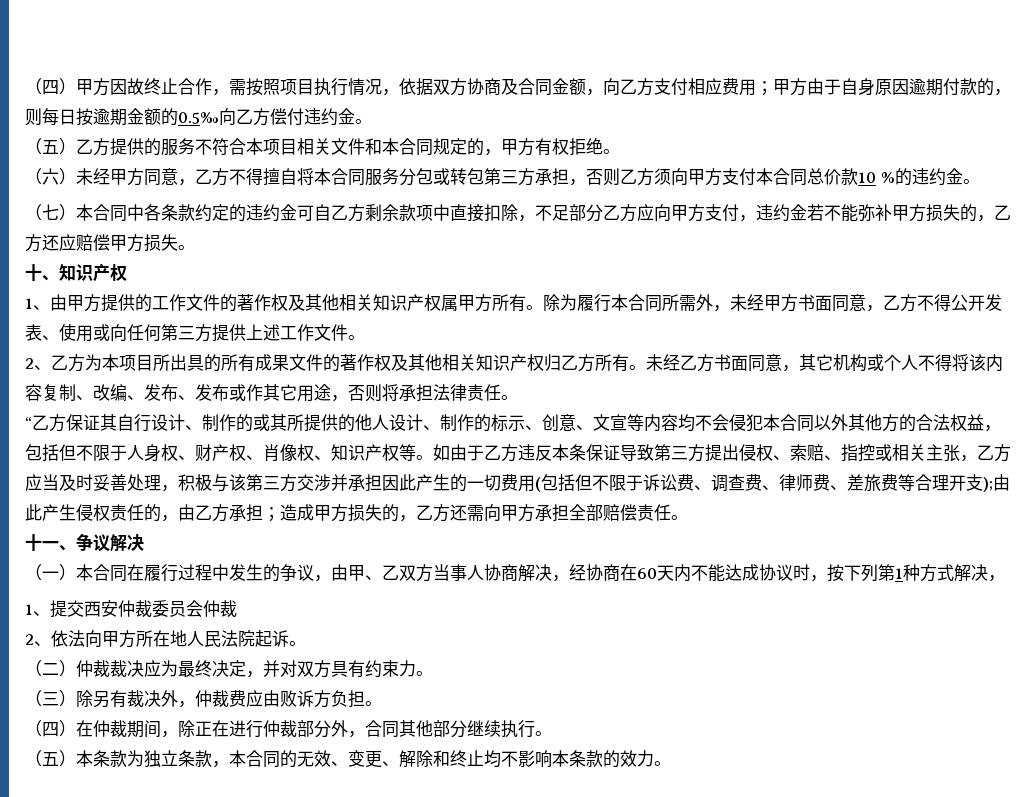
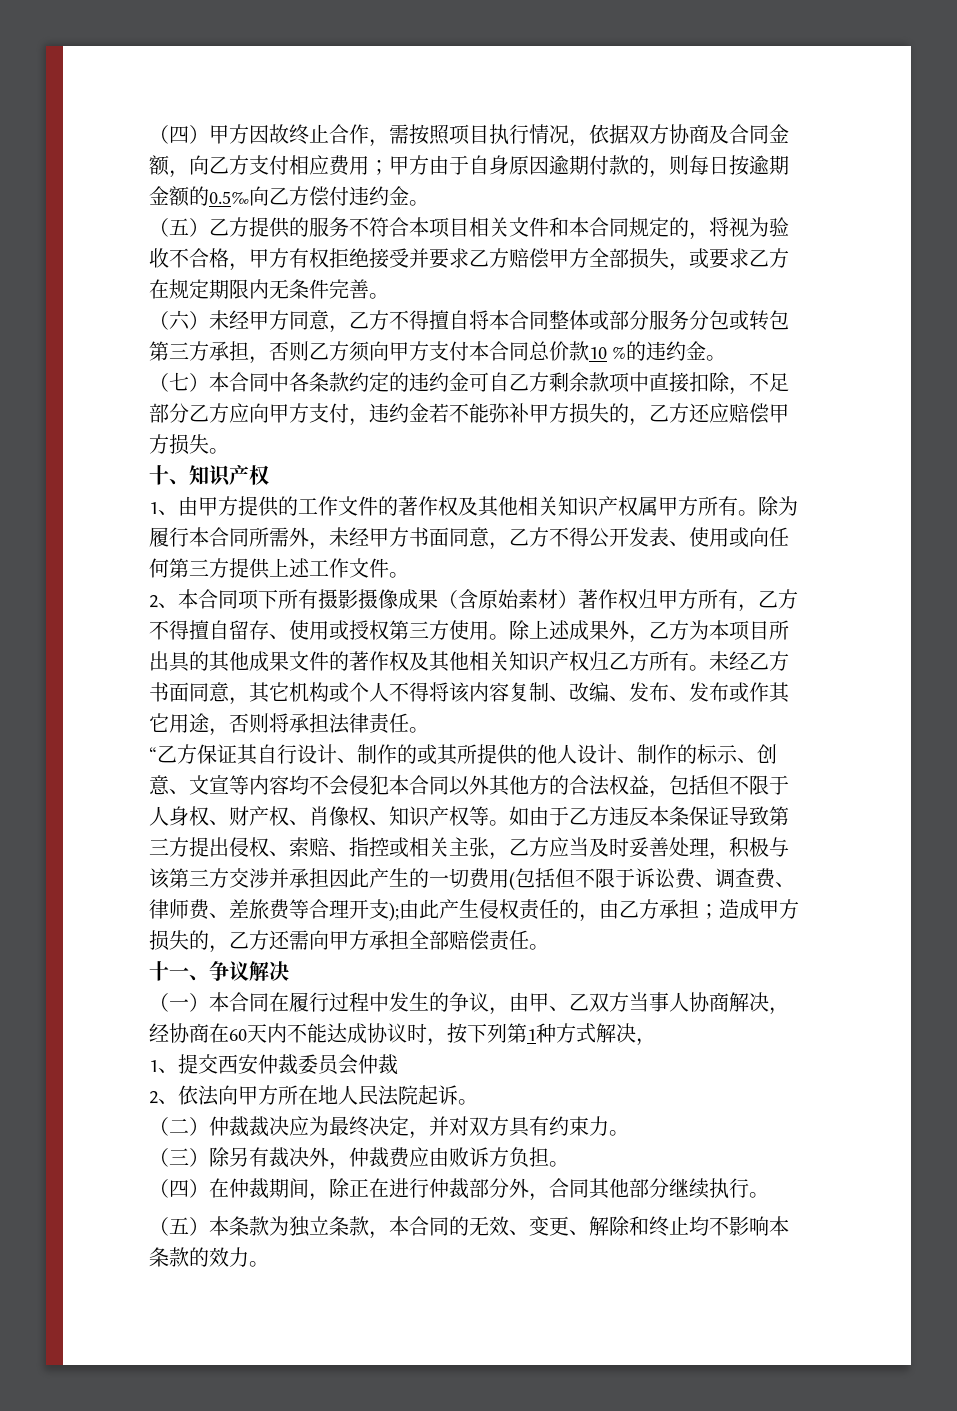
[501,138,603,156] 甲方有权拒绝 -> [709,217,789,237] [149,248,789,271] [149,279,369,299] 将视为验收不合格，甲方有权拒绝接受并要求乙方赔偿甲方全部损失，或要求乙方在规定期限内无条件完善
(365, 177) none -> [549,310,649,331] 整体或部分
(51, 367) none -> [178,589,798,612] [149,620,649,643] 本合同项下所有摄影摄像成果（含原始素材）著作权归甲方所有，乙方不得擅自留存、使用或授权第三方使用。除上述成果外，
[221,354,255,372] 所有 -> [209,651,249,672] 其他

